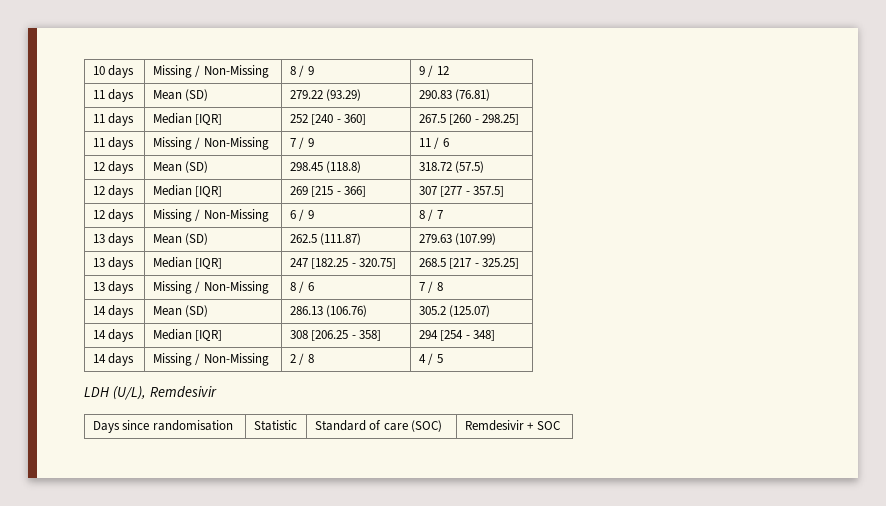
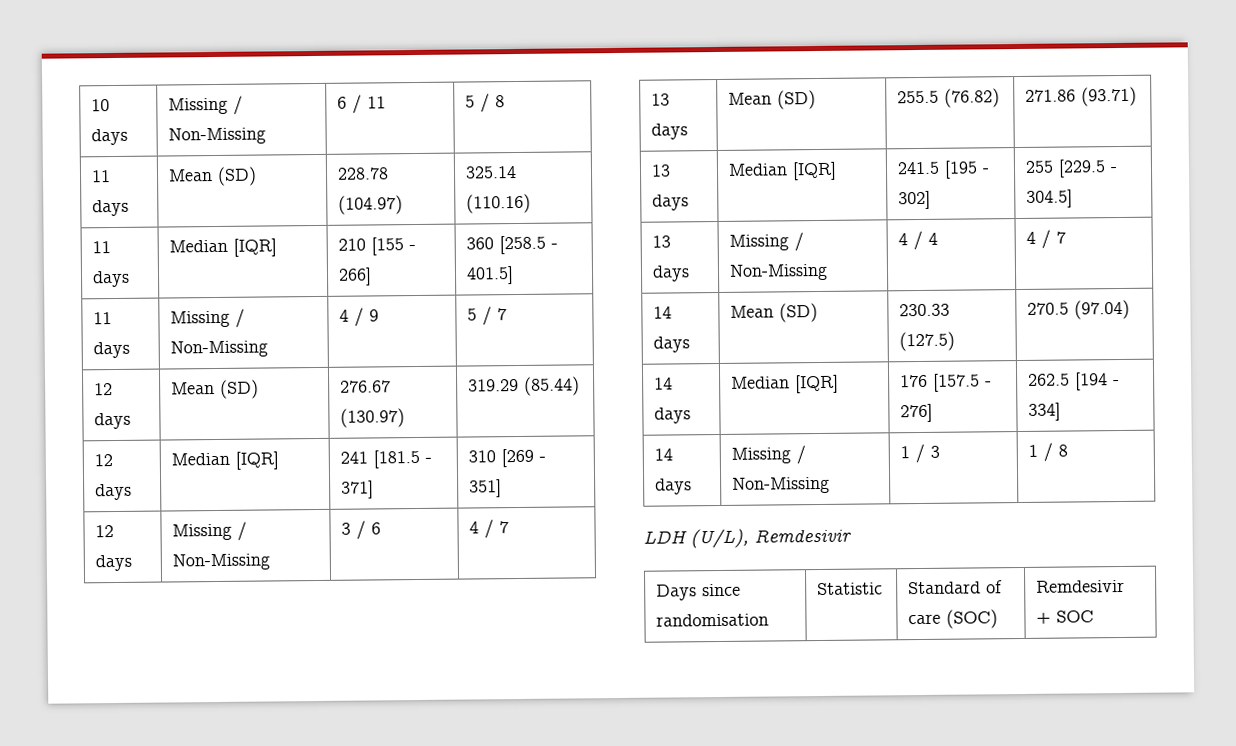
[289,65,314,77] [418,65,449,77] 8 / 9 | 9 / 12 -> [337,94,387,114] [465,93,506,113] 6 / 11 | 5 / 8
[289,89,362,101] [418,89,491,101] 279.22 (93.29) | 290.83 (76.81) -> [337,167,390,180] [338,195,404,215] [465,165,518,179] [466,193,532,214] 228.78 (104.97) | 325.14 (110.16)
[289,114,367,125] [418,114,520,125] 252 [240 - 360] | 267.5 [260 - 298.25] -> [338,237,417,256] [338,267,373,286] [466,235,559,255] [466,266,515,285] 210 [155 - 266] | 360 [258.5 - 401.5]
[289,137,314,149] [418,137,449,149] 7 / 9 | 11 / 6 -> [339,307,380,327] [467,306,508,326] 4 / 9 | 5 / 7
[289,161,362,173] [418,161,485,173] 298.45 (118.8) | 318.72 (57.5) -> [340,380,392,393] [340,408,406,428] [468,376,581,396] 276.67 (130.97) | 319.29 (85.44)
[289,186,367,197] [418,186,505,197] 269 [215 - 366] | 307 [277 - 357.5] -> [340,449,433,469] [341,480,375,499] [468,448,547,468] [469,479,503,498] 241 [181.5 - 371] | 310 [269 - 351]
[289,209,314,221] [418,210,425,219] 6 / 9 | 8 -> [341,520,382,540] [469,521,480,534] 3 / 6 | 4
[289,233,362,245] [418,233,497,245] 262.5 (111.87) | 279.63 (107.99) -> [897,88,1001,108] [1025,86,1138,107] 255.5 (76.82) | 271.86 (93.71)
[289,258,397,269] [418,258,520,269] 247 [182.25 - 320.75] | 268.5 [217 - 325.25] -> [897,160,991,179] [898,190,932,210] [1025,159,1119,178] [1026,189,1074,208] 241.5 [195 - 302] | 255 [229.5 - 304.5]
[289,281,314,293] [418,281,443,293] 8 / 6 | 7 / 8 -> [898,230,939,251] [1026,229,1067,249] 4 / 4 | 4 / 7
[289,305,368,317] [418,305,491,317] 286.13 (106.76) | 305.2 (125.07) -> [899,303,951,317] [899,331,956,352] [1027,299,1131,320] 230.33 (127.5) | 270.5 (97.04)
[289,330,382,341] [418,330,496,341] 308 [206.25 - 358] | 294 [254 - 348] -> [900,373,993,392] [900,403,934,423] [1028,372,1121,391] [1028,402,1062,421] 176 [157.5 - 276] | 262.5 [194 - 334]
[289,353,314,365] [418,353,443,365] 2 / 8 | 4 / 5 -> [900,443,941,464] [1028,442,1069,462] 1 / 3 | 1 / 8

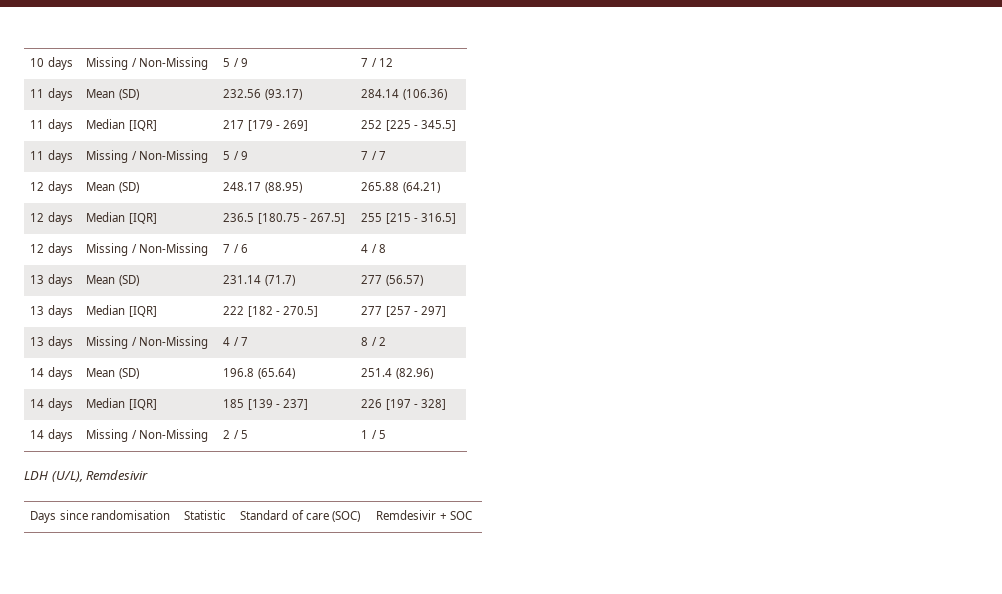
[337,94,387,114] [465,93,506,113] | 6 / 11 | 5 / 8 -> [223,58,248,67] [361,58,393,67] | 5 / 9 | 7 / 12
[337,167,390,180] [338,195,404,215] [465,165,518,179] [466,193,532,214] 228.78 (104.97) | 325.14 (110.16) -> [223,89,302,100] [361,89,447,100] 232.56 (93.17) | 284.14 (106.36)
[338,237,417,256] [338,267,373,286] [466,235,559,255] [466,266,515,285] 210 [155 - 266] | 360 [258.5 - 401.5] -> [223,120,308,131] [361,120,456,131] 217 [179 - 269] | 252 [225 - 345.5]
[339,307,380,327] [467,308,478,321] 4 / 9 | 5 -> [223,151,248,160] [361,151,369,160] 5 / 9 | 7
[340,380,392,393] [340,408,406,428] [468,376,581,396] 276.67 (130.97) | 319.29 (85.44) -> [223,182,302,193] [361,182,440,193] 248.17 (88.95) | 265.88 (64.21)
[340,449,433,469] [341,480,375,499] [468,448,547,468] [469,479,503,498] 241 [181.5 - 371] | 310 [269 - 351] -> [223,213,345,224] [361,213,456,224] 236.5 [180.75 - 267.5] | 255 [215 - 316.5]
[341,522,352,535] 3 -> [223,244,231,253] 7
[499,521,510,534] 7 -> [378,244,386,253] 8
[897,88,1001,108] [1025,86,1138,107] 255.5 (76.82) | 271.86 (93.71) -> [223,275,295,286] [361,275,423,286] 231.14 (71.7) | 277 (56.57)
[897,160,991,179] [898,190,932,210] [1025,159,1119,178] [1026,189,1074,208] 241.5 [195 - 302] | 255 [229.5 - 304.5] -> [223,306,318,317] [361,306,446,317] 222 [182 - 270.5] | 277 [257 - 297]
[928,232,939,245] [1026,229,1067,249] 4 | 4 / 7 -> [240,337,248,346] [361,337,386,346] 7 | 8 / 2
[899,303,951,317] [899,331,956,352] [1027,299,1131,320] 230.33 (127.5) | 270.5 (97.04) -> [223,368,295,379] [361,368,433,379] 196.8 (65.64) | 251.4 (82.96)
[900,373,993,392] [900,403,934,423] [1028,372,1121,391] [1028,402,1062,421] 176 [157.5 - 276] | 262.5 [194 - 334] -> [223,399,308,410] [361,399,446,410] 185 [139 - 237] | 226 [197 - 328]
[900,443,941,464] [1028,442,1069,462] 1 / 3 | 1 / 8 -> [223,430,248,439] [361,430,386,439] 2 / 5 | 1 / 5

